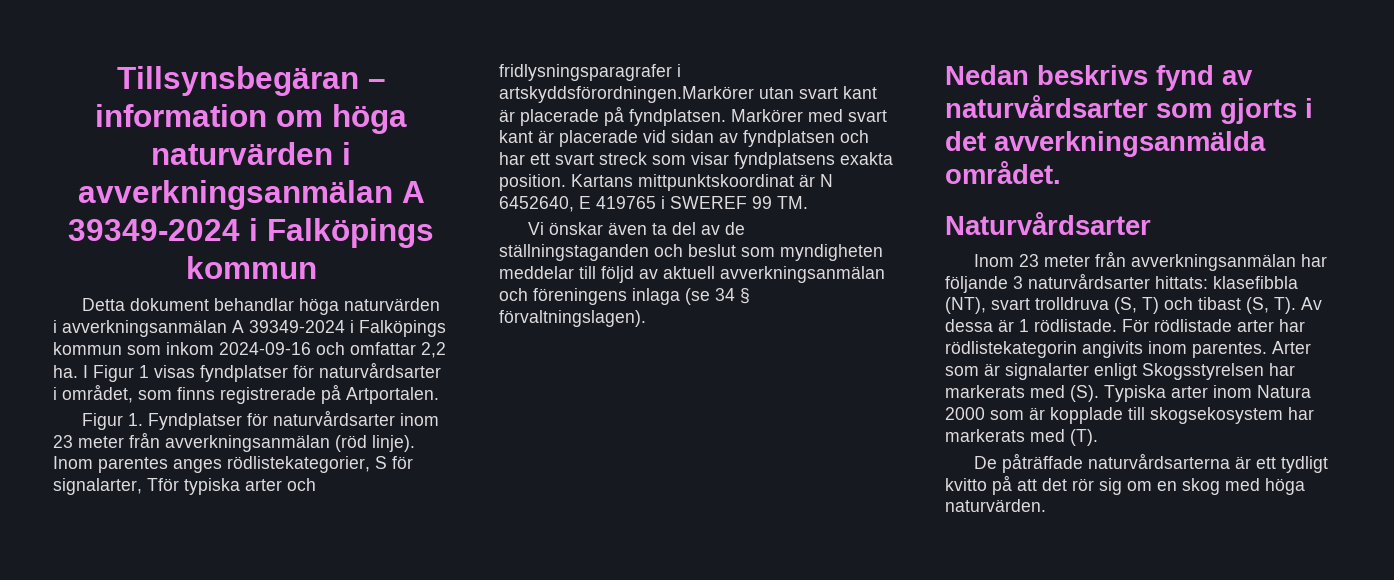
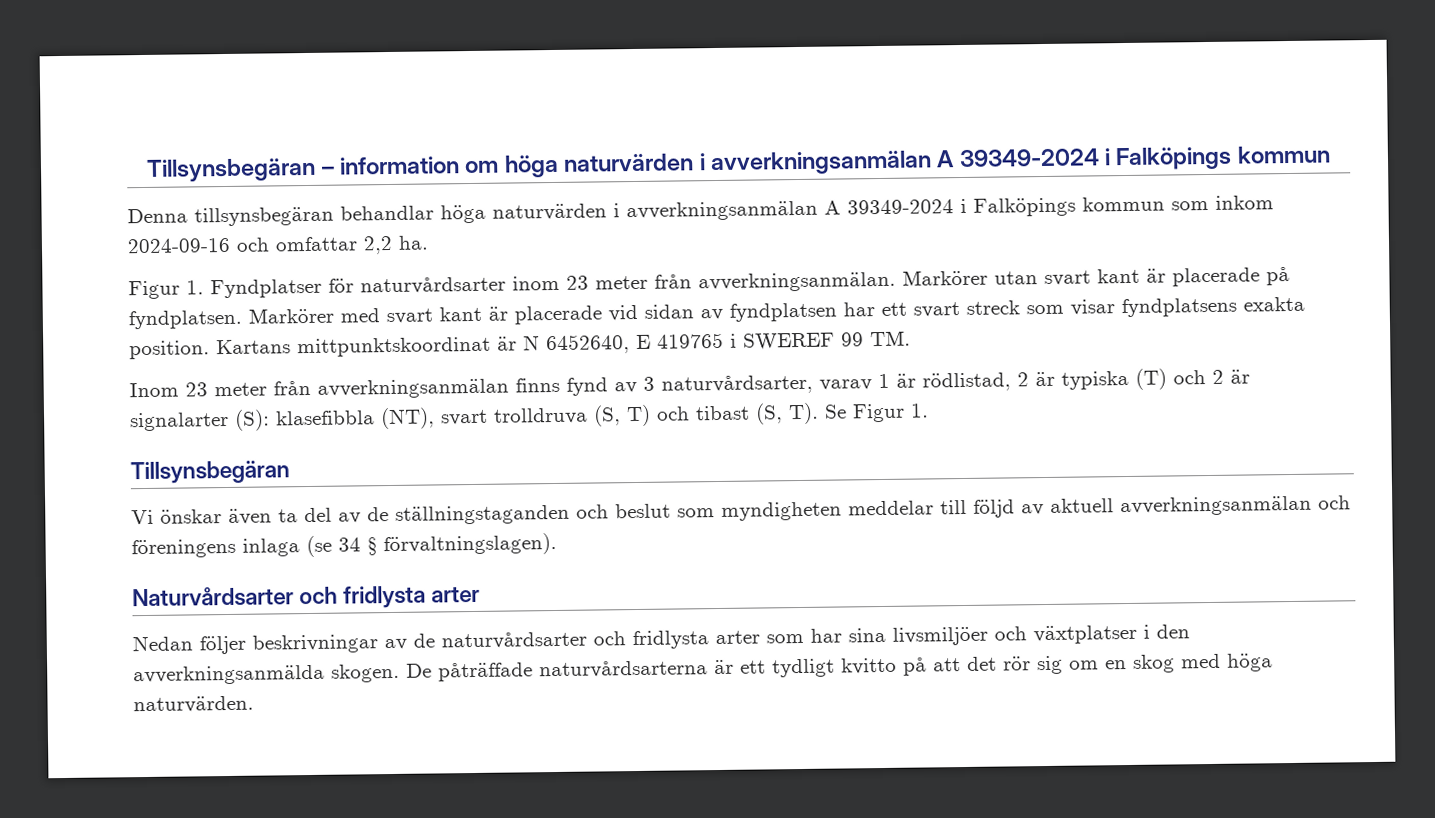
[82,298,210,311] Detta dokument -> [127,206,334,227] Denna tillsynsbegäran
[83,362,441,382] [53,384,439,404] I Figur 1 visas fyndplatser för naturvårdsarter i området, som finns registrerade på Artportalen. -> (429, 242) none
[165,435,415,452] [53,456,413,473] [53,478,316,495] [499,64,681,81] [499,86,754,103] avverkningsanmälan (röd linje). Inom parentes anges rödlistekategorier, S för signalarter, Tför typiska arter och fridlysningsparagrafer i artskyddsförordningen.Markörer -> [698,269,988,293] avverkningsanmälan. Markörer
[840,130,869,143] och -> (837, 312) none
(808, 202) none -> [129,368,1250,399] [130,402,929,432] [130,460,290,485] // Inom 23 meter från avverkningsanmälan finns fynd av 3 naturvårdsarter, varav 1 är rödlistad, 2 är typiska (T) och 2 är signalarter (S): klasefibbla (NT), svart trolldruva (S, T) och tibast (S, T). Se Figur 1. // Tillsynsbegäran
[945,65,1253,91] [945,95,1313,124] [945,131,1266,157] [945,161,1061,184] [945,212,1151,235] [974,251,1328,271] [945,273,1298,293] [945,297,1322,314] [945,319,1305,332] [945,341,1311,358] [945,363,1295,380] [945,385,1311,402] [945,407,1314,424] [945,429,1098,446] Nedan beskrivs fynd av naturvårdsarter som gjorts i det avverkningsanmälda området. // Naturvårdsarter // Inom 23 meter från avverkningsanmälan har följande 3 naturvårdsarter hittats: klasefibbla (NT), svart trolldruva (S, T) och tibast (S, T). Av dessa är 1 rödlistade. För rödlistade arter har rödlistekategorin angivits inom parentes. Arter som är signalarter enligt Skogsstyrelsen har markerats med (S). Typiska arter inom Natura 2000 som är kopplade till skogsekosystem har markerats med (T). // -> [132,585,481,609] [132,624,1190,655] [133,663,400,686] Naturvårdsarter och fridlysta arter // Nedan följer beskrivningar av de naturvårdsarter och fridlysta arter som har sina livsmiljöer och växtplatser i den avverkningsanmälda skogen.

